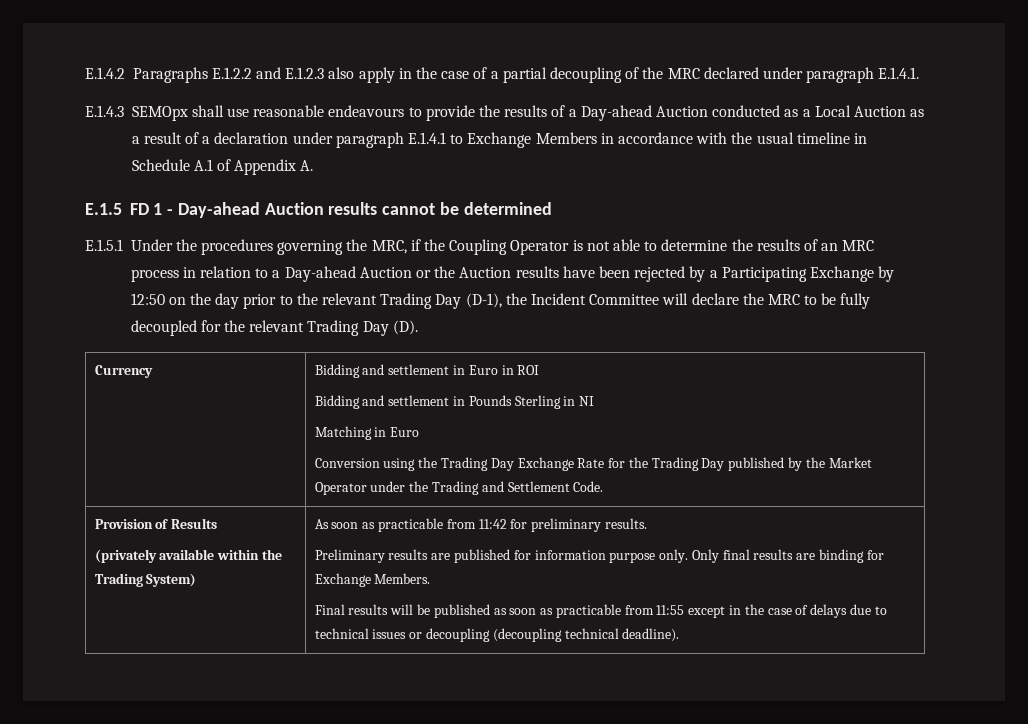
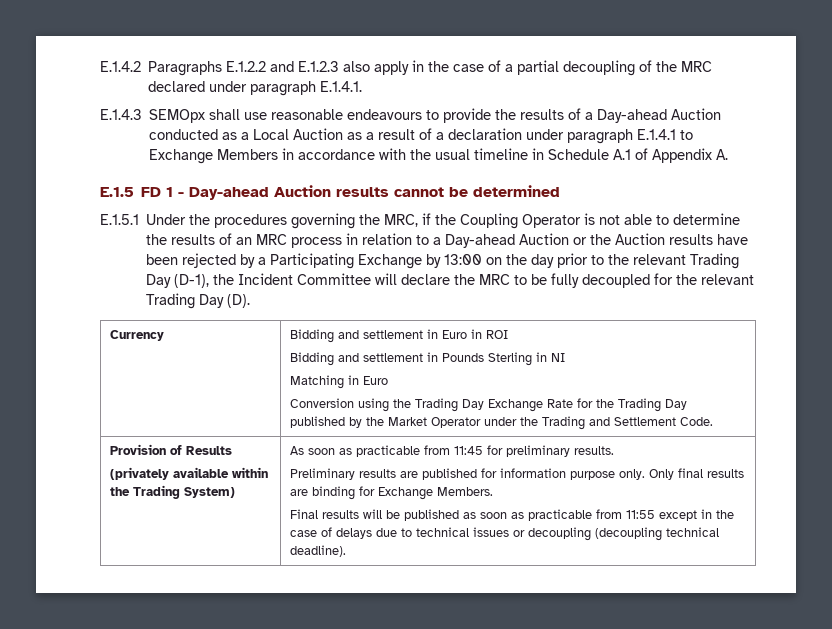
[130,293,165,305] 12:50 -> [444,254,483,265] 13:00
[478,519,507,529] 11:42 -> [454,446,484,455] 11:45

